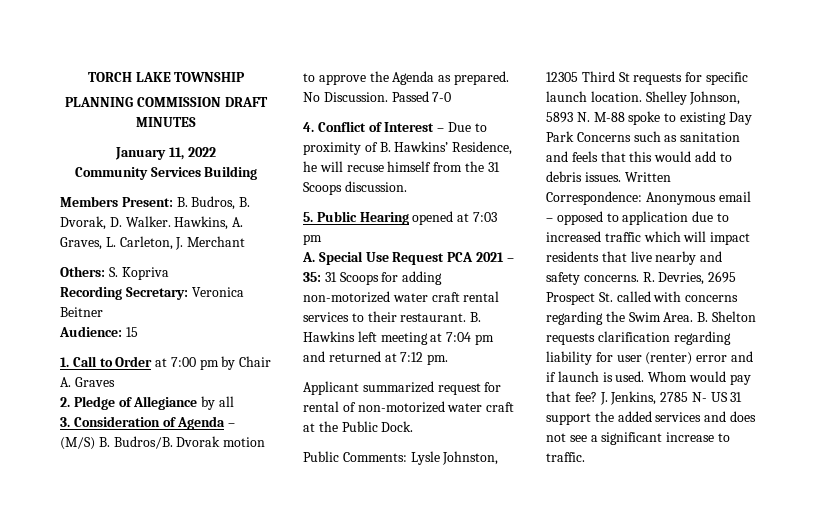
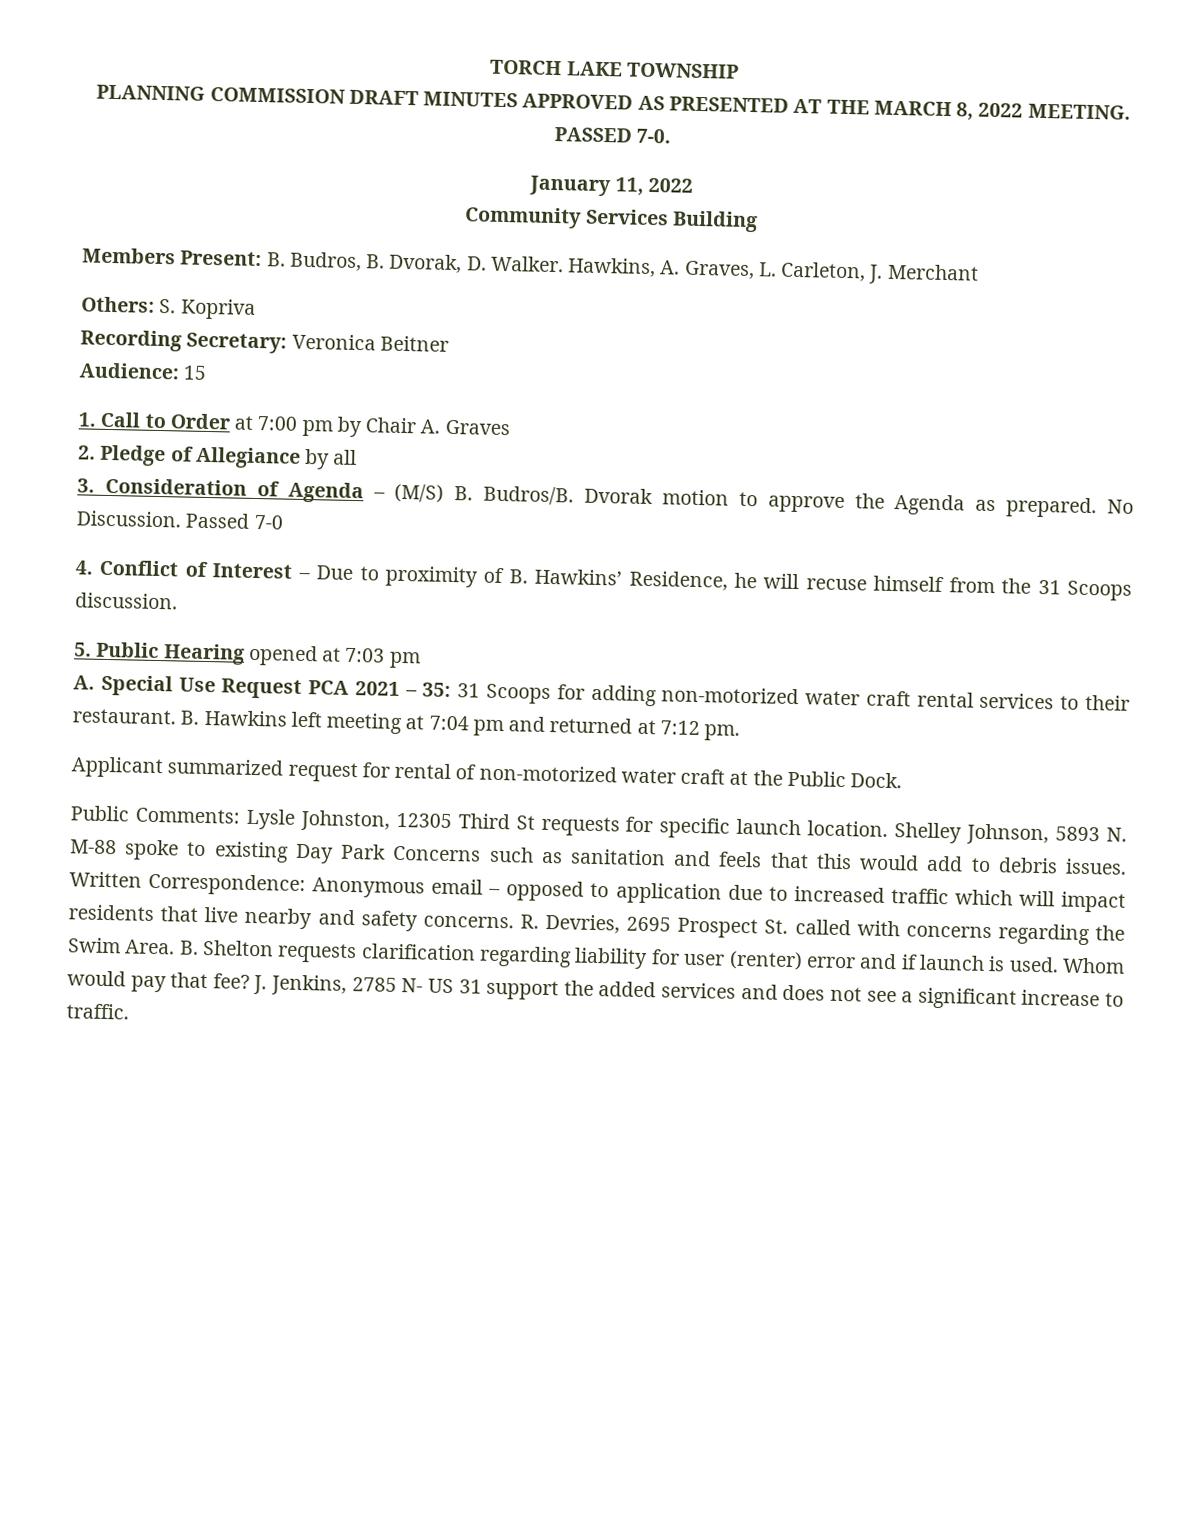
(196, 122) none -> [522,93,1131,121] [553,126,672,144] APPROVED AS PRESENTED AT THE MARCH 8, 2022 MEETING. PASSED 7-0.

